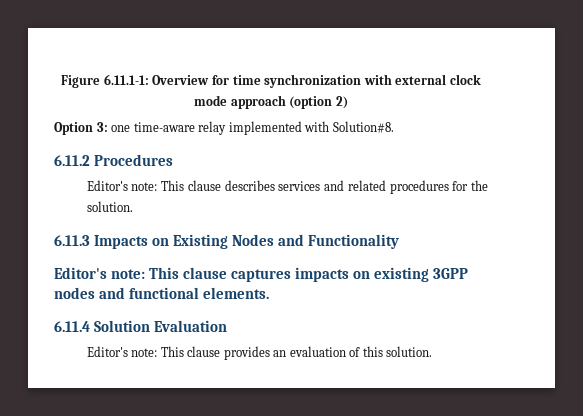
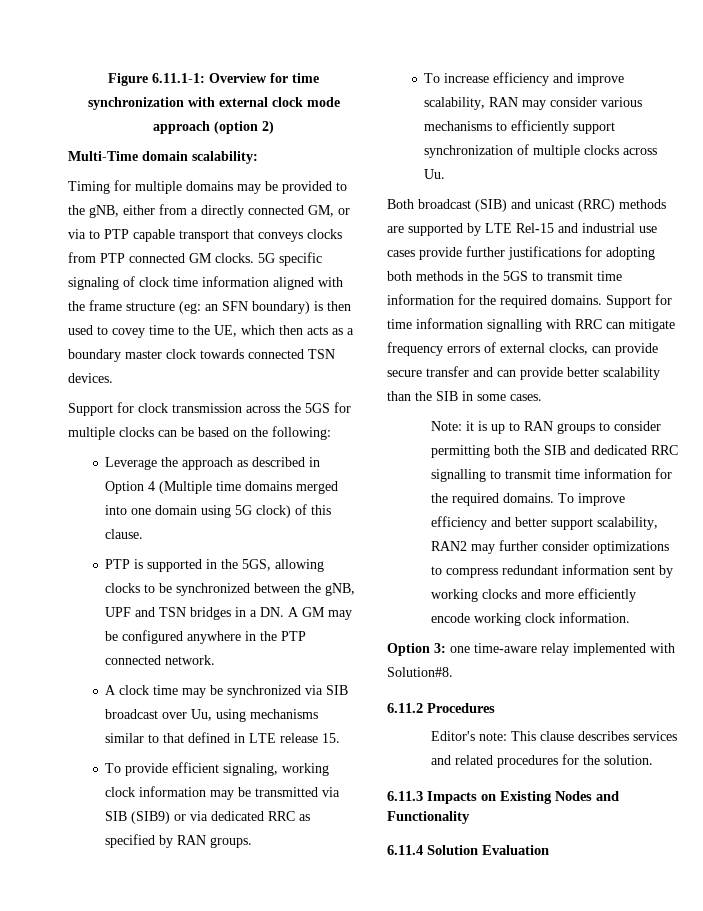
(348, 102) none -> [68,151,258,164] [68,180,347,194] [68,204,350,218] [68,229,342,242] [68,252,322,266] [68,276,343,290] [68,300,351,314] [68,325,354,338] [68,349,335,362] [68,373,113,383] [68,402,351,416] [68,426,331,440] [105,457,321,470] [105,481,339,494] [105,504,332,518] [105,529,144,539] [105,559,325,572] [105,583,356,596] [105,607,353,620] [105,630,307,644] [105,655,216,665] [105,685,349,698] [105,709,319,722] [105,732,341,743] [105,762,330,776] [105,786,341,800] [105,811,311,824] [105,834,253,848] [424,72,625,86] [424,97,643,110] [424,120,616,134] [424,144,658,158] [424,169,446,179] [387,199,666,212] [387,223,657,236] [387,246,655,260] [387,271,622,281] [387,294,672,308] [387,318,675,332] [387,342,658,356] [387,366,660,380] [387,391,542,401] [430,421,661,434] [430,445,678,458] [430,468,672,482] [430,493,625,506] [430,516,658,530] [430,540,669,554] [430,564,673,578] [430,588,636,602] [430,612,630,626] // Multi-Time domain scalability: // Timing for multiple domains may be provided to the gNB, either from a directly connected GM, or via to PTP capable transport that conveys clocks from PTP connected GM clocks. 5G specific signaling of clock time information aligned with the frame structure (eg: an SFN boundary) is then used to covey time to the UE, which then acts as a boundary master clock towards connected TSN devices. // Support for clock transmission across the 5GS for multiple clocks can be based on the following: // Leverage the approach as described in Option 4 (Multiple time domains merged into one domain using 5G clock) of this clause. // PTP is supported in the 5GS, allowing clocks to be synchronized between the gNB, UPF and TSN bridges in a DN. A GM may be configured anywhere in the PTP connected network. // A clock time may be synchronized via SIB broadcast over Uu, using mechanisms similar to that defined in LTE release 15. // To provide efficient signaling, working clock information may be transmitted via SIB (SIB9) or via dedicated RRC as specified by RAN groups. // To increase efficiency and improve scalability, RAN may consider various mechanisms to efficiently support synchronization of multiple clocks across Uu. // Both broadcast (SIB) and unicast (RRC) methods are supported by LTE Rel-15 and industrial use cases provide further justifications for adopting both methods in the 5GS to transmit time information for the required domains. Support for time information signalling with RRC can mitigate frequency errors of external clocks, can provide secure transfer and can provide better scalability than the SIB in some cases. // Note: it is up to RAN groups to consider permitting both the SIB and dedicated RRC signalling to transmit time information for the required domains. To improve efficiency and better support scalability, RAN2 may further consider optimizations to compress redundant information sent by working clocks and more efficiently encode working clock information.
[54,267,469,282] [54,287,270,299] [54,320,228,332] [86,346,433,360] Editor's note: This clause captures impacts on existing 3GPP nodes and functional elements. // 6.11.4 Solution Evaluation // Editor's note: This clause provides an evaluation of this solution. -> [387,845,549,855] 6.11.4 Solution Evaluation

